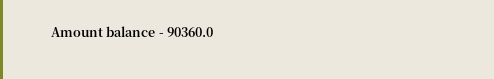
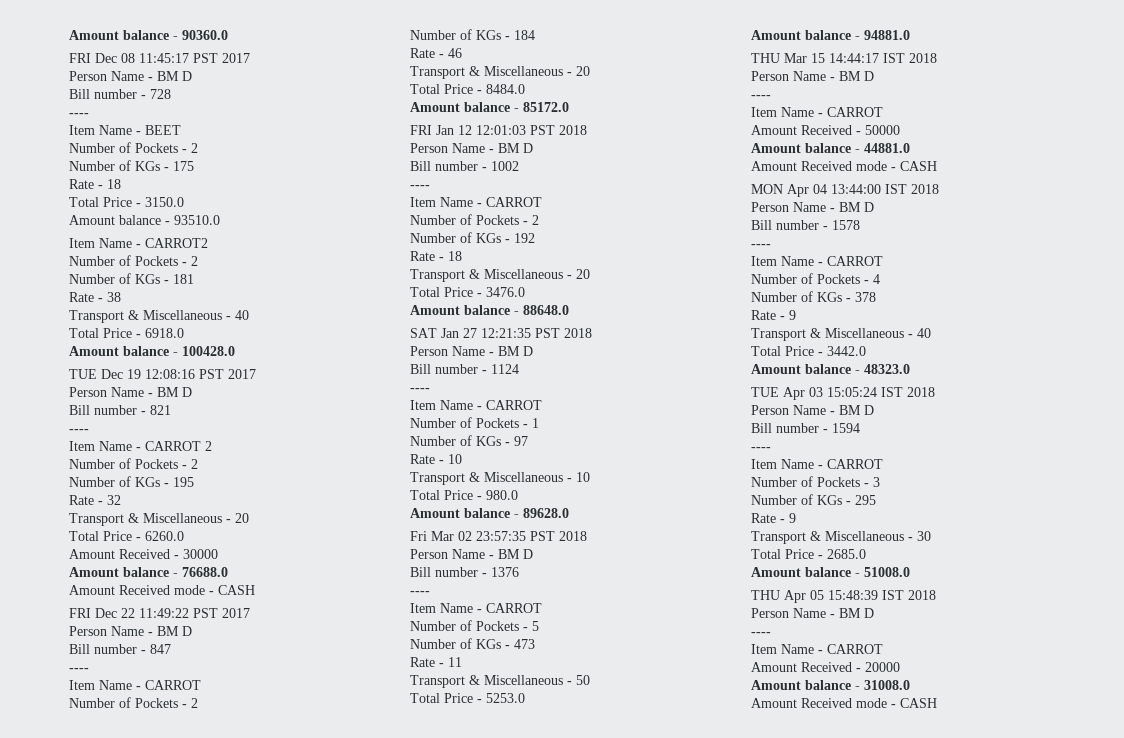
(214, 32) none -> [69,53,250,63] [69,71,192,81] [69,89,171,99] [69,113,89,117] [69,125,181,135] [69,142,198,153] [69,160,194,171] [69,179,121,189] [69,197,184,207] [69,215,220,225] [69,238,208,248] [69,255,198,266] [69,273,194,284] [69,292,121,302] [69,310,249,323] [69,328,184,338] [69,346,235,356] [69,369,256,379] [69,387,192,397] [69,405,171,415] [69,429,89,433] [69,441,212,451] [69,458,198,469] [69,476,194,487] [69,495,121,505] [69,513,249,526] [69,531,184,541] [69,549,218,559] [69,567,228,577] [69,585,255,595] [69,608,250,618] [69,626,192,636] [69,644,171,654] [69,668,89,672] [69,680,201,690] [69,697,198,708] [410,29,535,40] [410,48,462,58] [410,66,590,79] [410,84,525,94] [410,102,569,112] [410,125,587,135] [410,143,533,153] [410,161,519,171] [410,185,430,189] [410,197,542,207] [410,214,539,225] [410,232,535,243] [410,251,462,261] [410,269,590,282] [410,287,525,297] [410,305,569,315] [410,328,592,338] [410,346,533,356] [410,364,519,374] [410,388,430,392] [410,400,542,410] [410,417,539,428] [410,435,528,446] [410,454,462,464] [410,472,590,485] [410,490,518,500] [410,508,569,518] [410,531,587,541] [410,549,533,559] [410,567,519,577] [410,591,430,595] [410,603,542,613] [410,620,539,631] [410,638,535,649] [410,657,462,667] [410,675,590,688] [410,693,525,703] [751,30,910,40] [751,53,937,63] [751,71,874,81] [751,95,771,99] [751,107,883,117] [751,125,900,135] [751,143,910,153] [751,161,937,171] [751,184,939,197] [751,202,874,212] [751,220,860,230] [751,244,771,248] [751,256,883,266] [751,273,880,284] [751,291,876,302] [751,310,796,320] [751,328,931,341] [751,346,866,356] [751,364,910,374] [751,387,935,400] [751,405,874,415] [751,423,860,433] [751,447,771,451] [751,459,883,469] [751,476,880,487] [751,494,876,505] [751,513,796,523] [751,531,931,544] [751,549,866,559] [751,567,910,577] [751,590,936,603] [751,608,874,618] [751,632,771,636] [751,644,883,654] [751,662,900,672] [751,680,910,690] [751,698,937,708] // FRI Dec 08 11:45:17 PST 2017 // Person Name - BM D // Bill number - 728 // ---- // Item Name - BEET // Number of Pockets - 2 // Number of KGs - 175 // Rate - 18 // Total Price - 3150.0 // Amount balance - 93510.0 // Item Name - CARROT2 // Number of Pockets - 2 // Number of KGs - 181 // Rate - 38 // Transport & Miscellaneous - 40 // Total Price - 6918.0 // Amount balance - 100428.0 // TUE Dec 19 12:08:16 PST 2017 // Person Name - BM D // Bill number - 821 // ---- // Item Name - CARROT 2 // Number of Pockets - 2 // Number of KGs - 195 // Rate - 32 // Transport & Miscellaneous - 20 // Total Price - 6260.0 // Amount Received - 30000 // Amount balance - 76688.0 // Amount Received mode - CASH // FRI Dec 22 11:49:22 PST 2017 // Person Name - BM D // Bill number - 847 // ---- // Item Name - CARROT // Number of Pockets - 2 // Number of KGs - 184 // Rate - 46 // Transport & Miscellaneous - 20 // Total Price - 8484.0 // Amount balance - 85172.0 // FRI Jan 12 12:01:03 PST 2018 // Person Name - BM D // Bill number - 1002 // ---- // Item Name - CARROT // Number of Pockets - 2 // Number of KGs - 192 // Rate - 18 // Transport & Miscellaneous - 20 // Total Price - 3476.0 // Amount balance - 88648.0 // SAT Jan 27 12:21:35 PST 2018 // Person Name - BM D // Bill number - 1124 // ---- // Item Name - CARROT // Number of Pockets - 1 // Number of KGs - 97 // Rate - 10 // Transport & Miscellaneous - 10 // Total Price - 980.0 // Amount balance - 89628.0 // Fri Mar 02 23:57:35 PST 2018 // Person Name - BM D // Bill number - 1376 // ---- // Item Name - CARROT // Number of Pockets - 5 // Number of KGs - 473 // Rate - 11 // Transport & Miscellaneous - 50 // Total Price - 5253.0 // Amount balance - 94881.0 // THU Mar 15 14:44:17 IST 2018 // Person Name - BM D // ---- // Item Name - CARROT // Amount Received - 50000 // Amount balance - 44881.0 // Amount Received mode - CASH // MON Apr 04 13:44:00 IST 2018 // Person Name - BM D // Bill number - 1578 // ---- // Item Name - CARROT // Number of Pockets - 4 // Number of KGs - 378 // Rate - 9 // Transport & Miscellaneous - 40 // Total Price - 3442.0 // Amount balance - 48323.0 // TUE Apr 03 15:05:24 IST 2018 // Person Name - BM D // Bill number - 1594 // ---- // Item Name - CARROT // Number of Pockets - 3 // Number of KGs - 295 // Rate - 9 // Transport & Miscellaneous - 30 // Total Price - 2685.0 // Amount balance - 51008.0 // THU Apr 05 15:48:39 IST 2018 // Person Name - BM D // ---- // Item Name - CARROT // Amount Received - 20000 // Amount balance - 31008.0 // Amount Received mode - CASH

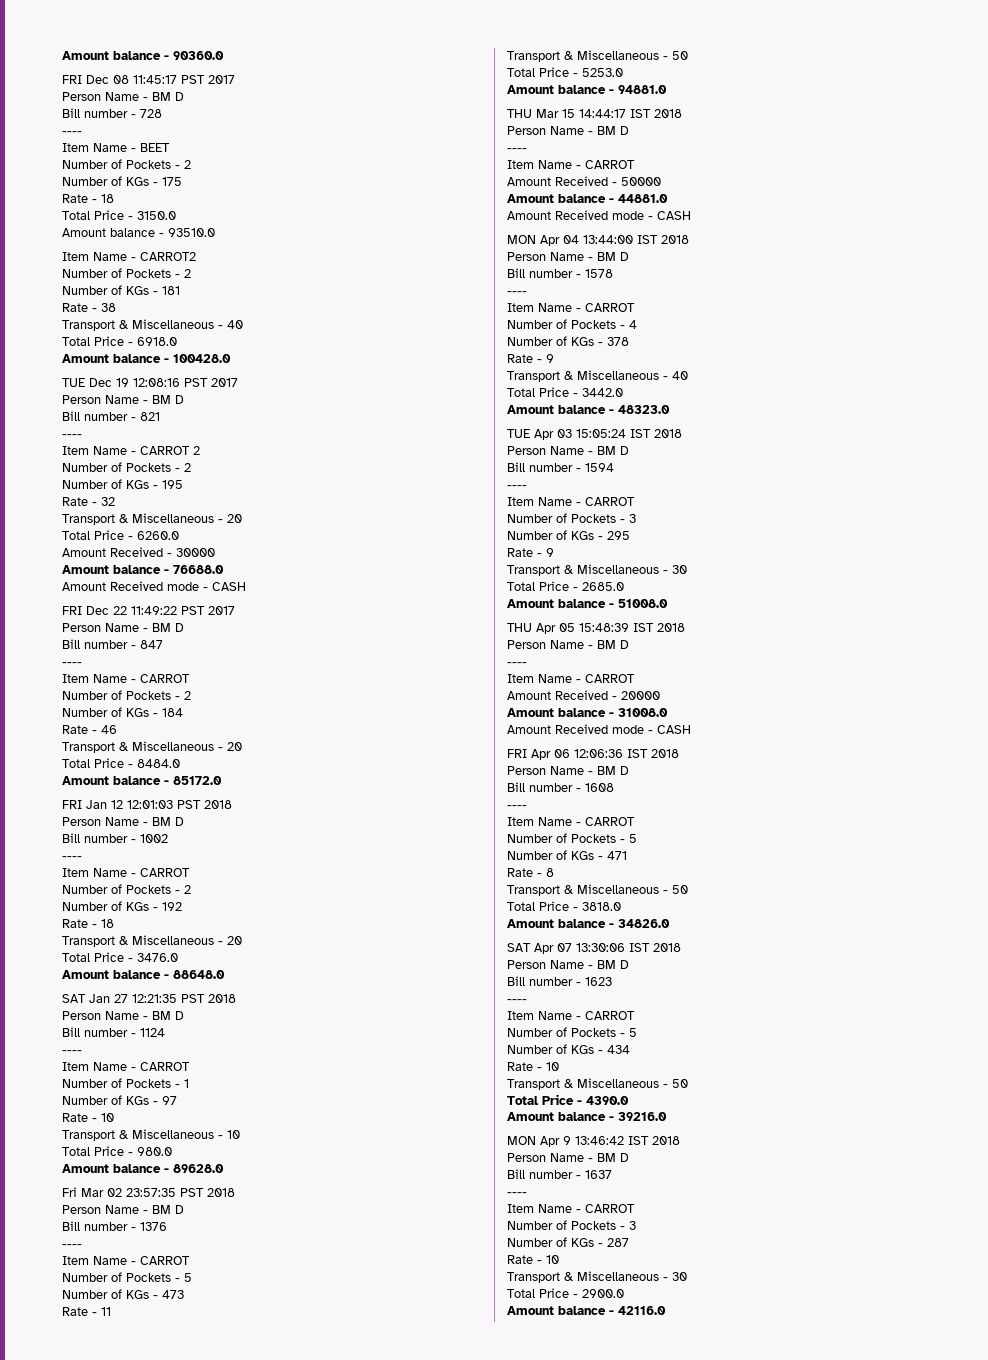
(937, 703) none -> [507,749,679,760] [507,766,629,775] [507,782,614,792] [507,805,527,809] [507,817,635,826] [507,833,637,843] [507,850,627,860] [507,868,554,877] [507,884,688,896] [507,901,621,911] [507,919,670,928] [507,943,681,954] [507,960,629,969] [507,976,612,986] [507,999,527,1003] [507,1011,635,1020] [507,1027,637,1037] [507,1044,630,1054] [507,1062,559,1071] [507,1078,688,1090] [507,1094,629,1105] [507,1112,667,1121] [507,1136,680,1147] [507,1153,629,1162] [507,1169,612,1179] [507,1192,527,1196] [507,1204,635,1213] [507,1220,636,1230] [507,1237,629,1247] [507,1255,559,1264] [507,1271,687,1283] [507,1288,624,1298] [507,1306,666,1315] // FRI Apr 06 12:06:36 IST 2018 // Person Name - BM D // Bill number - 1608 // ---- // Item Name - CARROT // Number of Pockets - 5 // Number of KGs - 471 // Rate - 8 // Transport & Miscellaneous - 50 // Total Price - 3818.0 // Amount balance - 34826.0 // SAT Apr 07 13:30:06 IST 2018 // Person Name - BM D // Bill number - 1623 // ---- // Item Name - CARROT // Number of Pockets - 5 // Number of KGs - 434 // Rate - 10 // Transport & Miscellaneous - 50 // Total Price - 4390.0 // Amount balance - 39216.0 // MON Apr 9 13:46:42 IST 2018 // Person Name - BM D // Bill number - 1637 // ---- // Item Name - CARROT // Number of Pockets - 3 // Number of KGs - 287 // Rate - 10 // Transport & Miscellaneous - 30 // Total Price - 2900.0 // Amount balance - 42116.0

